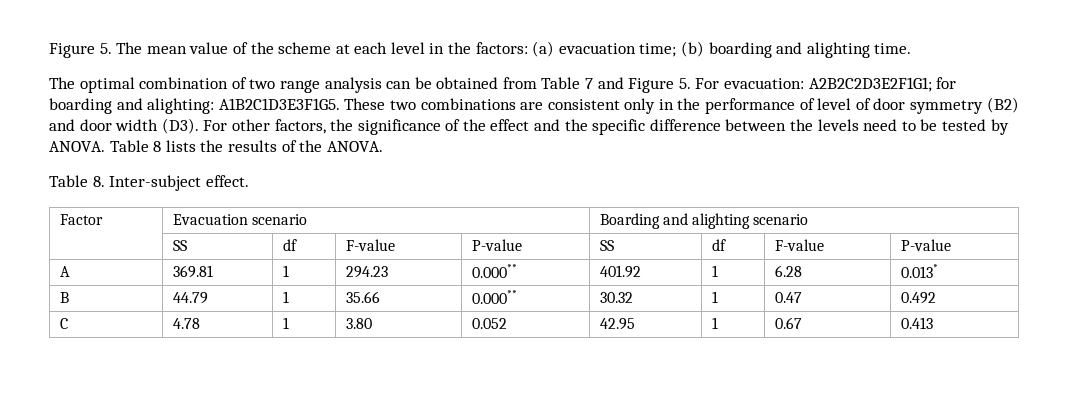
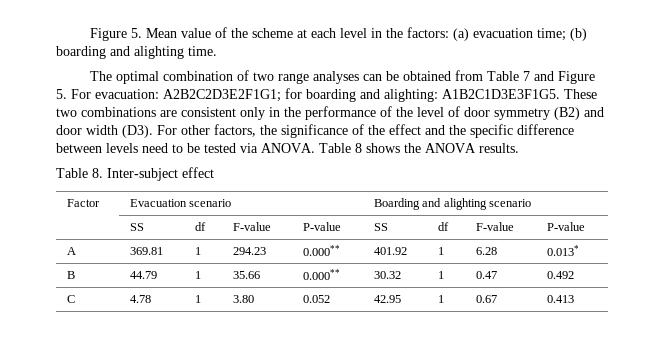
[49,42,187,58] Figure 5. The mean -> [89,28,177,41] Figure 5. Mean
[324,77,382,93] analysis -> [312,71,359,84] analyses
(815, 104) none -> [396,107,413,117] the
[790,119,814,131] the -> (102, 148) none
[990,119,1009,135] by -> [240,143,258,153] via
[165,140,383,152] lists the results of the ANOVA. -> [366,143,519,153] shows the ANOVA results.
[205,175,249,187] effect. -> [182,167,214,178] effect

